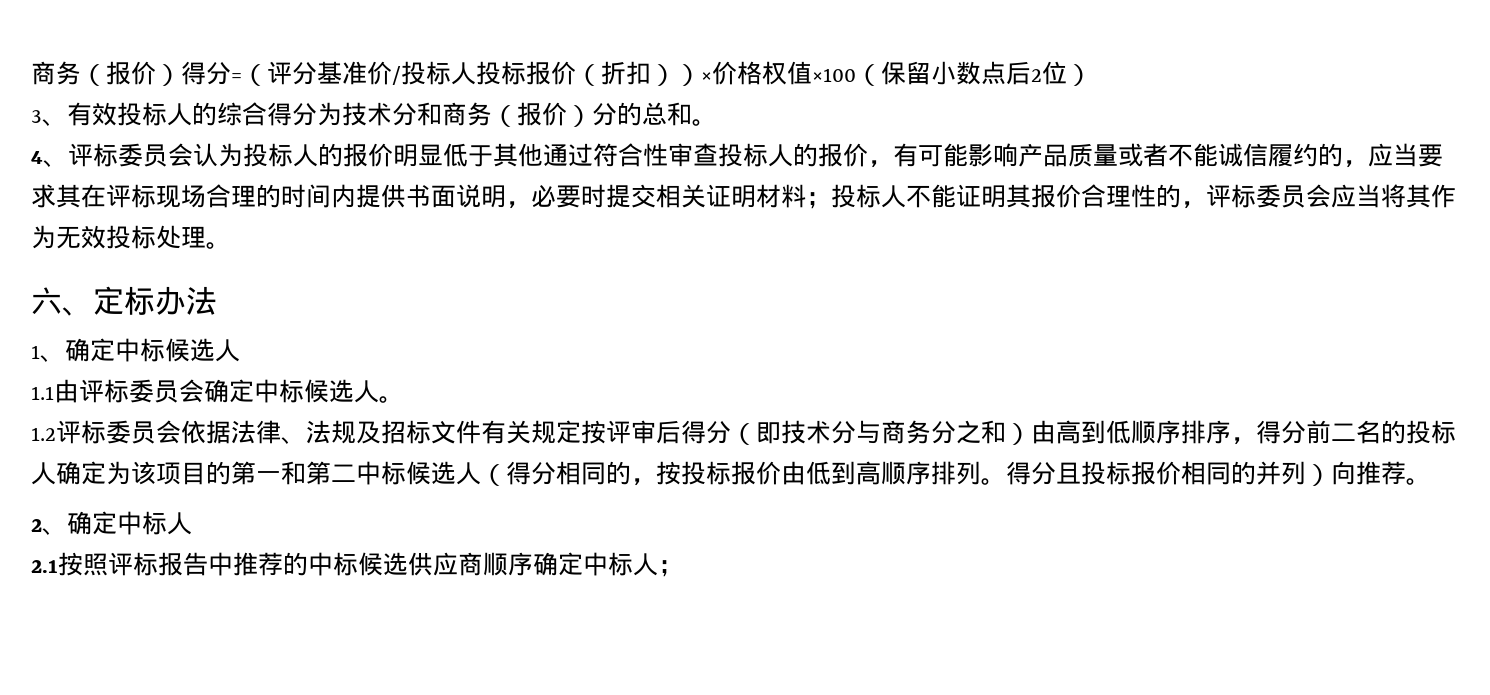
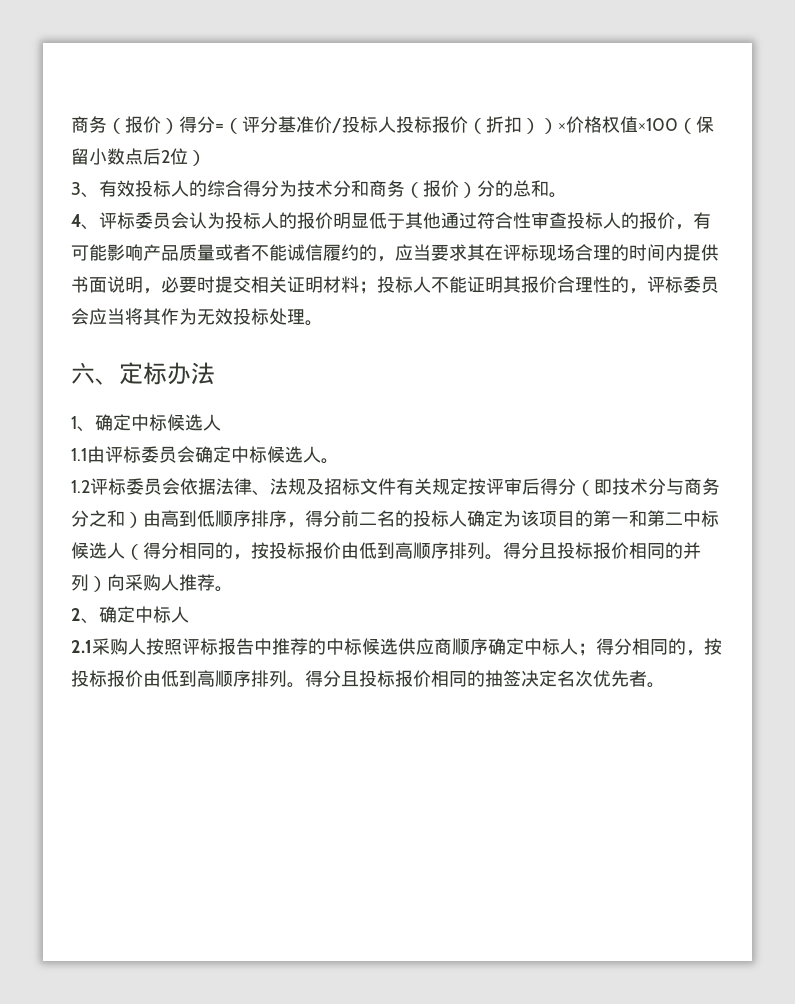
(1356, 473) none -> [125,574,179,591] 采购人
(58, 566) none -> [92,638,146,655] 采购人
(683, 568) none -> [596,638,722,656] [71,670,665,688] 得分相同的，按投标报价由低到高顺序排列。得分且投标报价相同的抽签决定名次优先者。

